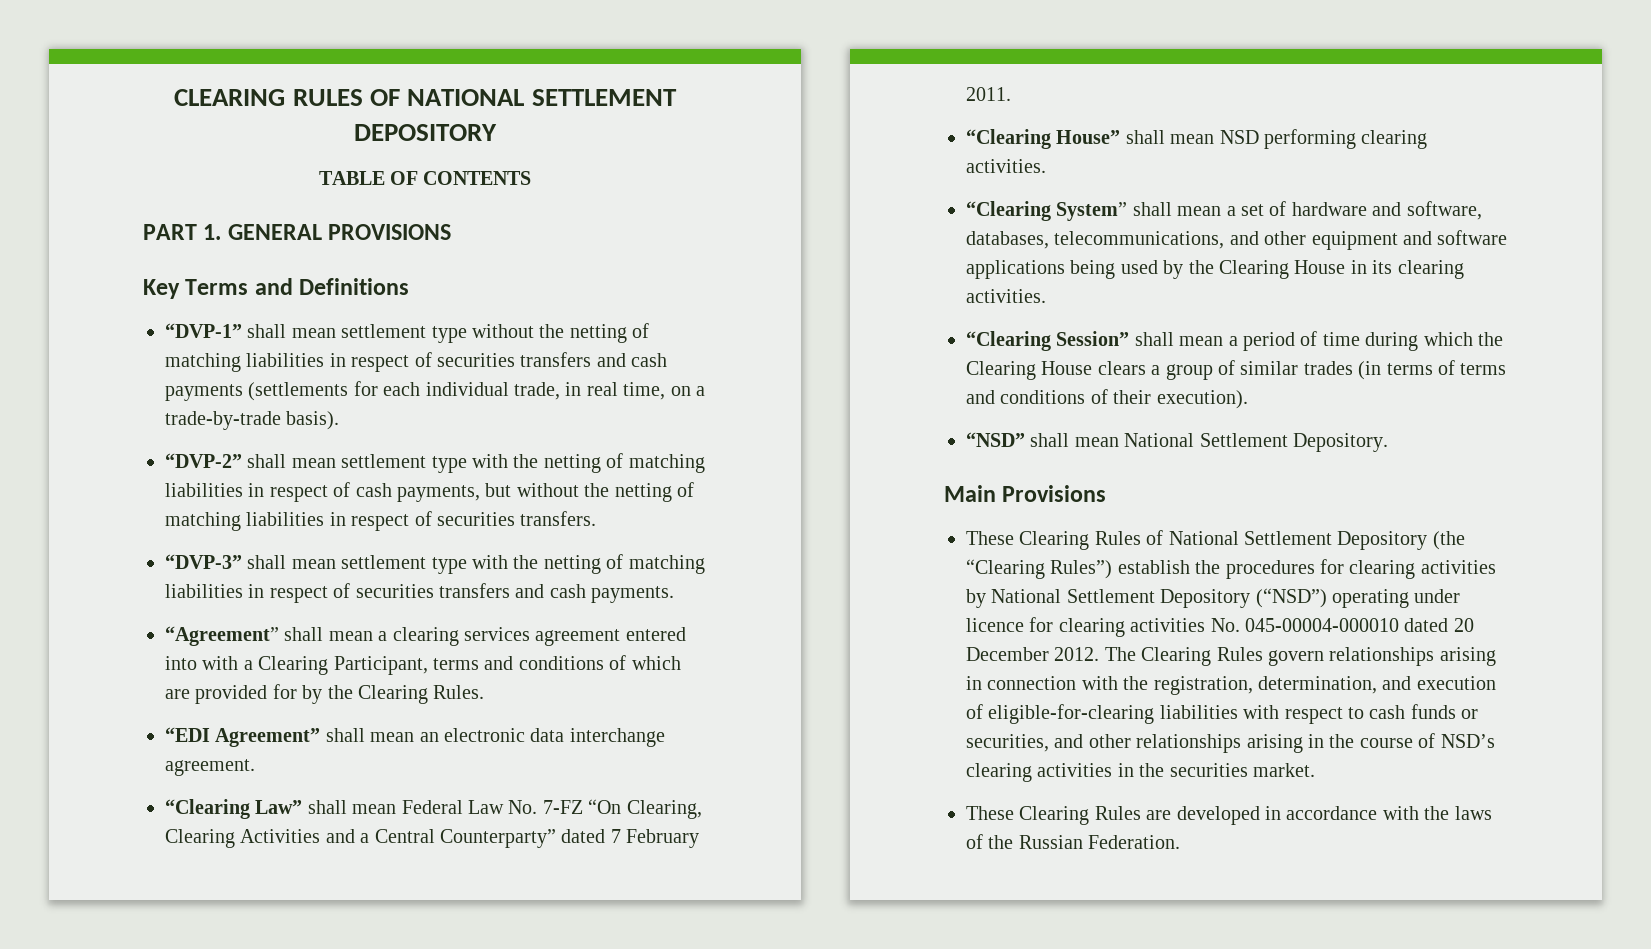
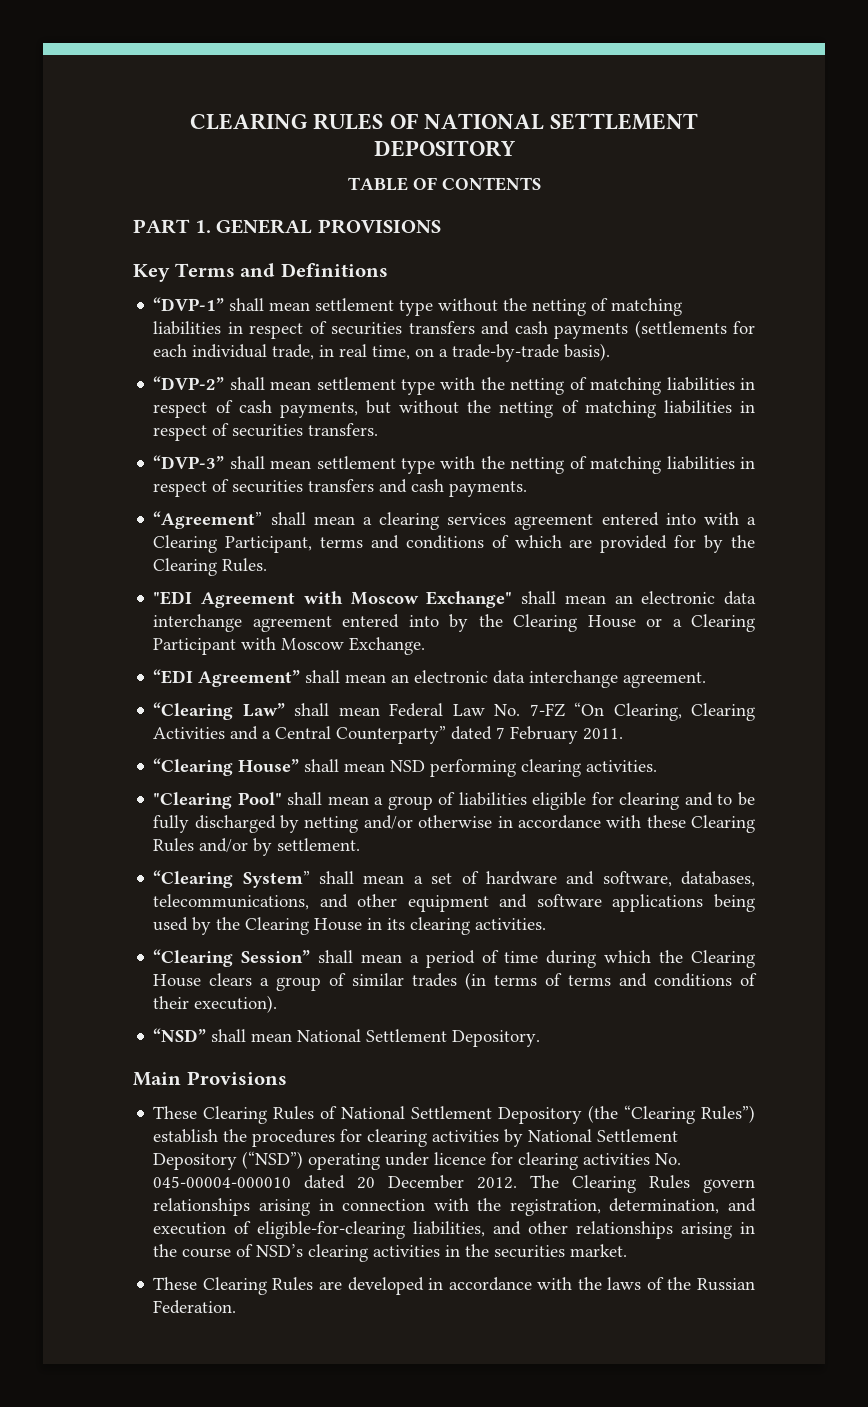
(485, 692) none -> [153,591,756,608] [153,614,755,632] [153,637,426,655] // "EDI Agreement with Moscow Exchange" shall mean an electronic data interchange agreement entered into by the Clearing House or a Clearing Participant with Moscow Exchange.
(1046, 166) none -> [153,792,755,810] [153,815,756,833] [153,838,361,856] // "Clearing Pool" shall mean a group of liabilities eligible for clearing and to be fully discharged by netting and/or otherwise in accordance with these Clearing Rules and/or by settlement.
[1159,704,1479,724] [966,734,1049,752] liabilities with respect to cash funds or securities, -> [413,1221,486,1237] liabilities,

